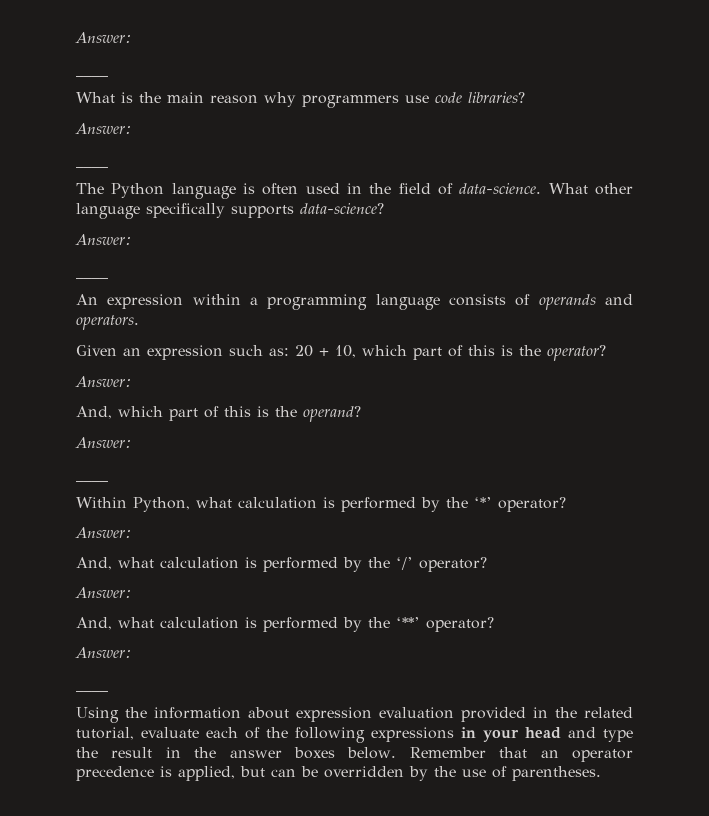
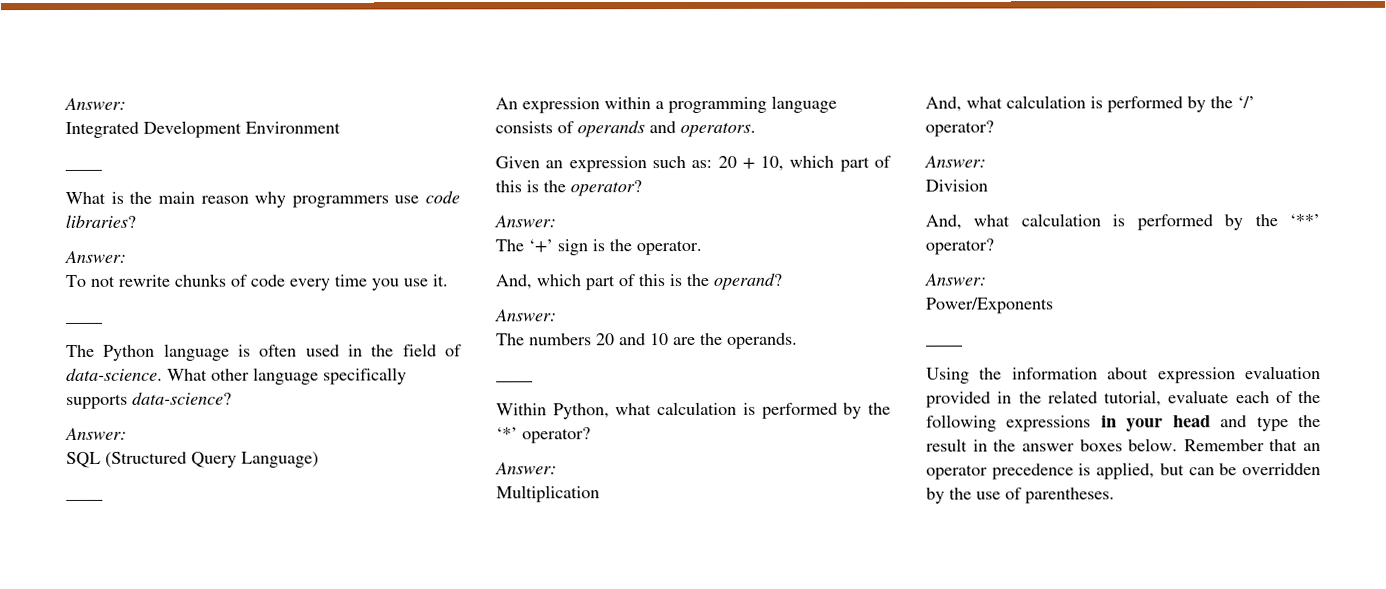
[75,32,132,43] Answer: -> [64,97,126,110] [65,120,341,138] Answer: // Integrated Development Environment
(132, 128) none -> [65,273,448,291] // To not rewrite chunks of code every time you use it.
(132, 239) none -> [66,451,319,468] // SQL (Structured Query Language)
(132, 381) none -> [495,239,702,256] // The ‘+’ sign is the operator.
(132, 442) none -> [496,332,798,349] // The numbers 20 and 10 are the operands.
(132, 532) none -> [496,485,600,503] // Multiplication
(132, 592) none -> [925,179,988,192] // Division
(132, 652) none -> [926,297,1054,314] // Power/Exponents

